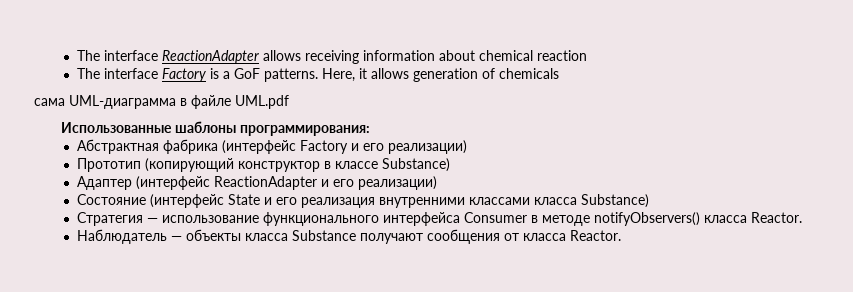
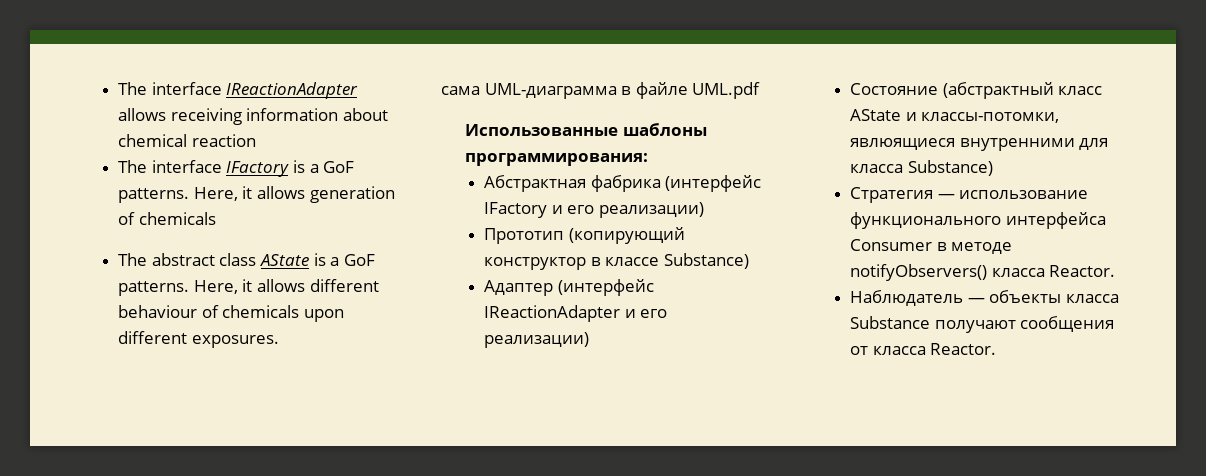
[76,50,259,64] The interface ReactionAdapter -> [118,82,359,99] The interface IReactionAdapter
[161,68,206,82] Factory -> [226,161,290,177] IFactory
(559, 73) none -> [118,253,375,266] [118,279,379,296] [118,305,344,322] [118,331,279,348] // The abstract class AState is a GoF patterns. Here, it allows different behaviour of chemicals upon different exposures.
[299,140,348,154] Factory -> [484,202,548,218] IFactory
[213,176,317,190] ReactionAdapter -> [484,305,621,322] IReactionAdapter
[149,194,530,208] (интерфейс State и его реализация внутренними классами -> [942,82,1103,99] [850,109,1060,123] [850,138,1109,151] (абстрактный класс AState и классы-потомки, явлюящиеся внутренними для

